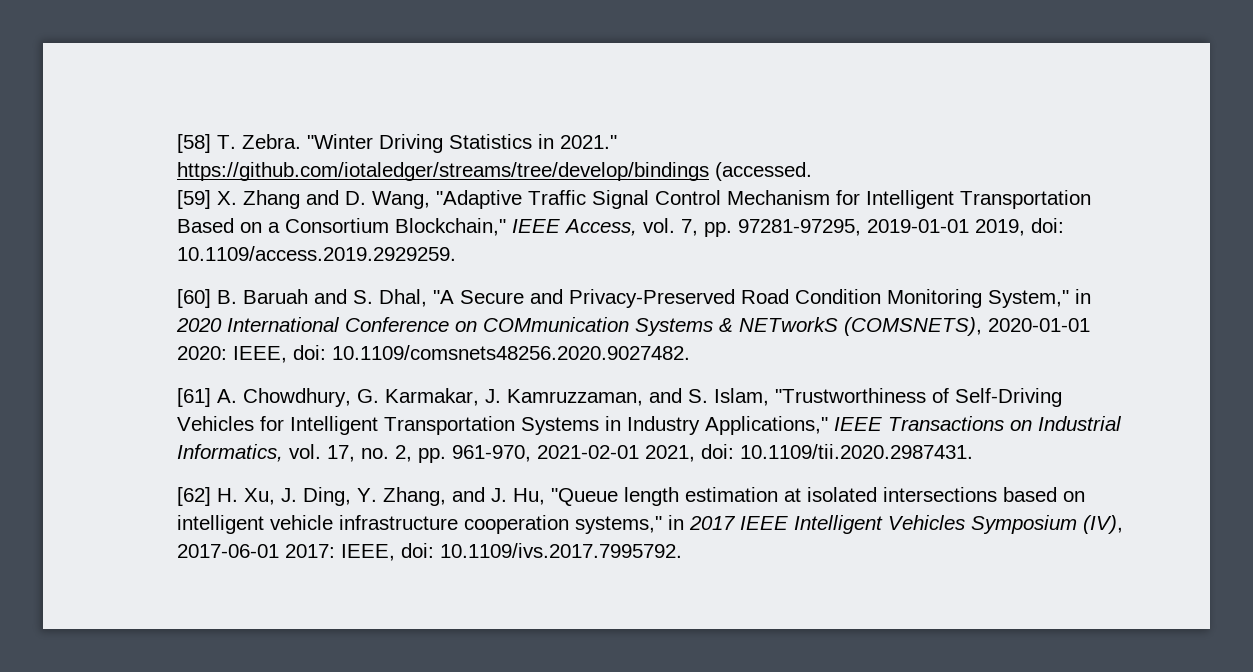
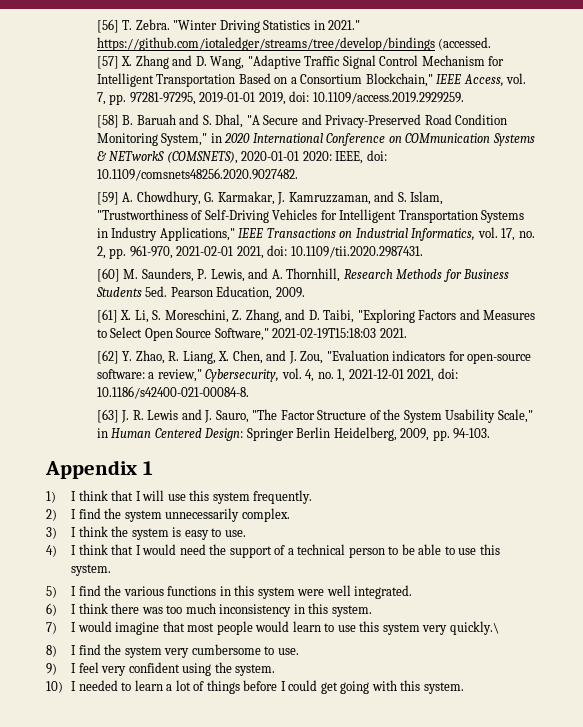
[176,134,211,153] [58] -> [96,19,119,33] [56]
[176,190,211,209] [59] -> [96,56,119,69] [57]
[176,289,211,308] [60] -> [96,115,119,128] [58]
[176,388,211,407] [61] -> [96,192,119,205] [59]
[176,487,1085,506] [176,515,1123,534] [176,543,682,561] [62] H. Xu, J. Ding, Y. Zhang, and J. Hu, "Queue length estimation at isolated intersections based on intelligent vehicle infrastructure cooperation systems," in 2017 IEEE Intelligent Vehicles Symposium (IV), 2017-06-01 2017: IEEE, doi: 10.1109/ivs.2017.7995792. -> [96,268,510,282] [95,286,305,300] [96,309,536,323] [96,327,407,341] [96,350,532,364] [96,368,458,382] [96,386,249,399] [96,409,533,423] [96,427,491,441] [45,460,153,479] [46,490,313,504] [46,508,290,522] [46,526,246,540] [46,544,500,558] [71,564,112,576] [46,585,413,599] [46,603,372,617] [46,621,499,635] [46,644,299,658] [46,662,276,676] [46,680,464,694] [60] M. Saunders, P. Lewis, and A. Thornhill, Research Methods for Business Students 5ed. Pearson Education, 2009. // [61] X. Li, S. Moreschini, Z. Zhang, and D. Taibi, "Exploring Factors and Measures to Select Open Source Software," 2021-02-19T15:18:03 2021. // [62] Y. Zhao, R. Liang, X. Chen, and J. Zou, "Evaluation indicators for open-source software: a review," Cybersecurity, vol. 4, no. 1, 2021-12-01 2021, doi: 10.1186/s42400-021-00084-8. // [63] J. R. Lewis and J. Sauro, "The Factor Structure of the System Usability Scale," in Human Centered Design: Springer Berlin Heidelberg, 2009, pp. 94-103. // Appendix 1 // 1) I think that I will use this system frequently. // 2) I find the system unnecessarily complex. // 3) I think the system is easy to use. // 4) I think that I would need the support of a technical person to be able to use this system. // 5) I find the various functions in this system were well integrated. // 6) I think there was too much inconsistency in this system. // 7) I would imagine that most people would learn to use this system very quickly.\ // 8) I find the system very cumbersome to use. // 9) I feel very confident using the system. // 10) I needed to learn a lot of things before I could get going with this system.

